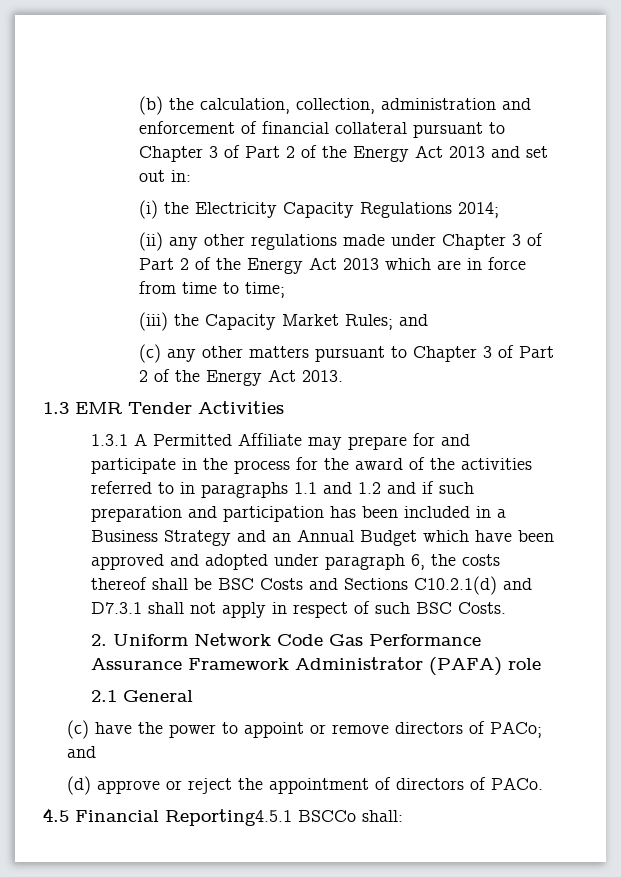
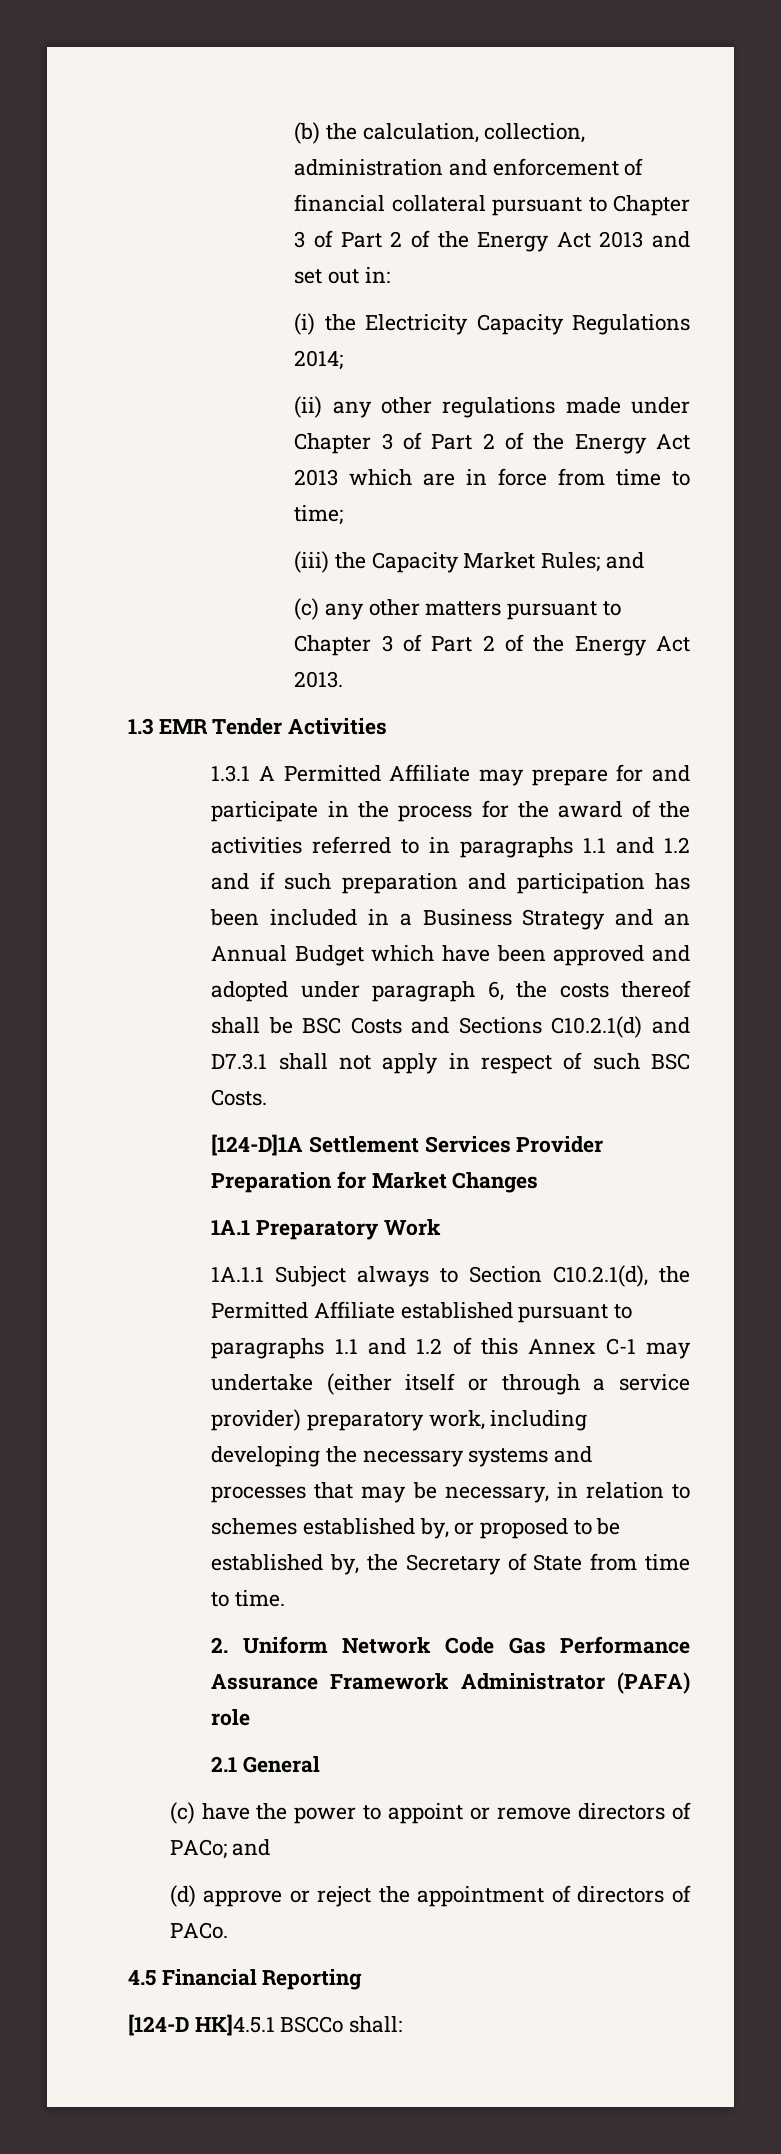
(507, 608) none -> [211,1134,604,1156] [211,1171,539,1193] [211,1219,441,1240] [211,1265,690,1287] [211,1301,632,1323] [211,1337,691,1359] [211,1373,690,1395] [211,1409,588,1431] [211,1446,592,1467] [211,1482,690,1503] [211,1518,621,1539] [211,1553,690,1575] [211,1590,285,1607] // [124-D]1A Settlement Services Provider Preparation for Market Changes // 1A.1 Preparatory Work // 1A.1.1 Subject always to Section C10.2.1(d), the Permitted Affiliate established pursuant to paragraphs 1.1 and 1.2 of this Annex C-1 may undertake (either itself or through a service provider) preparatory work, including developing the necessary systems and processes that may be necessary, in relation to schemes established by, or proposed to be established by, the Secretary of State from time to time.
[165,809,292,826] Reporting4.5.1 -> [262,1969,363,1990] [128,2014,275,2036] Reporting // [124-D HK]4.5.1

